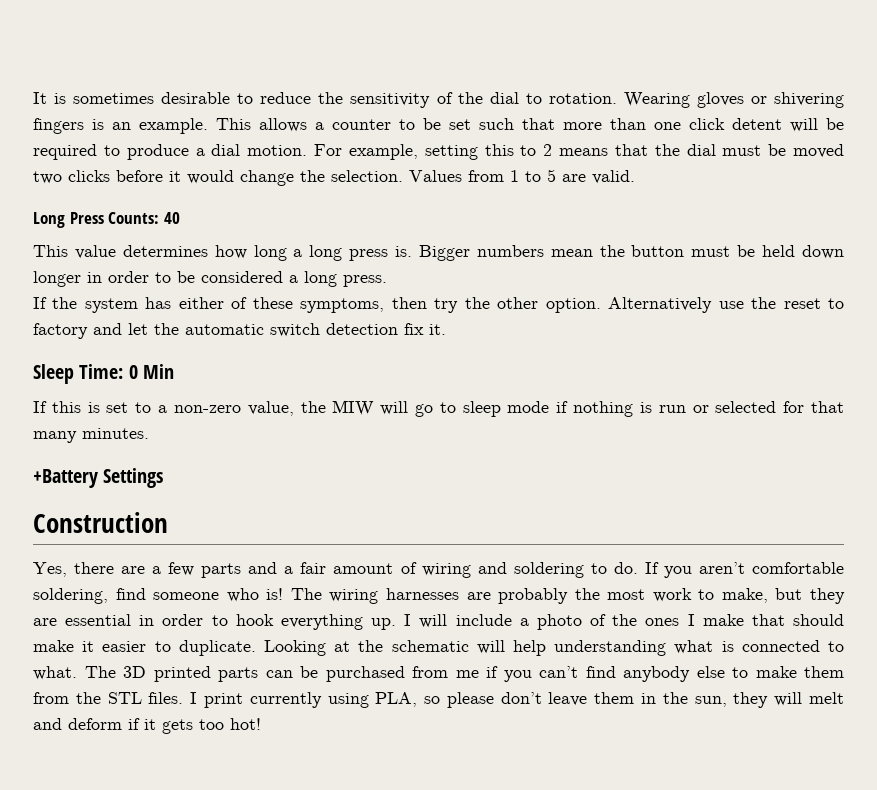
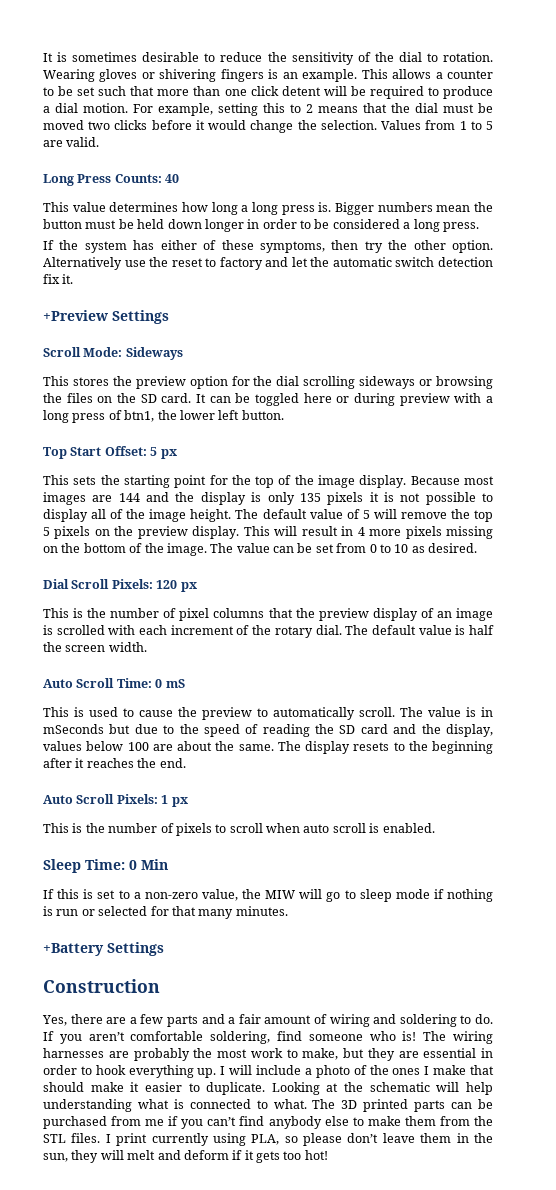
(446, 329) none -> [43,310,169,324] [43,347,183,360] [43,376,494,389] [43,393,494,406] [43,410,284,423] [43,446,177,459] [43,475,495,488] [43,492,493,505] [43,509,493,522] [43,526,493,539] [43,543,477,556] [43,579,197,592] [43,608,494,621] [43,625,494,638] [43,642,147,652] [43,678,185,688] [43,707,493,720] [43,724,493,737] [43,741,493,754] [43,758,186,768] [43,794,188,807] [43,823,435,836] // +Preview Settings // Scroll Mode: Sideways // This stores the preview option for the dial scrolling sideways or browsing the files on the SD card. It can be toggled here or during preview with a long press of btn1, the lower left button. // Top Start Offset: 5 px // This sets the starting point for the top of the image display. Because most images are 144 and the display is only 135 pixels it is not possible to display all of the image height. The default value of 5 will remove the top 5 pixels on the preview display. This will result in 4 more pixels missing on the bottom of the image. The value can be set from 0 to 10 as desired. // Dial Scroll Pixels: 120 px // This is the number of pixel columns that the preview display of an image is scrolled with each increment of the rotary dial. The default value is half the screen width. // Auto Scroll Time: 0 mS // This is used to cause the preview to automatically scroll. The value is in mSeconds but due to the speed of reading the SD card and the display, values below 100 are about the same. The display resets to the beginning after it reaches the end. // Auto Scroll Pixels: 1 px // This is the number of pixels to scroll when auto scroll is enabled.

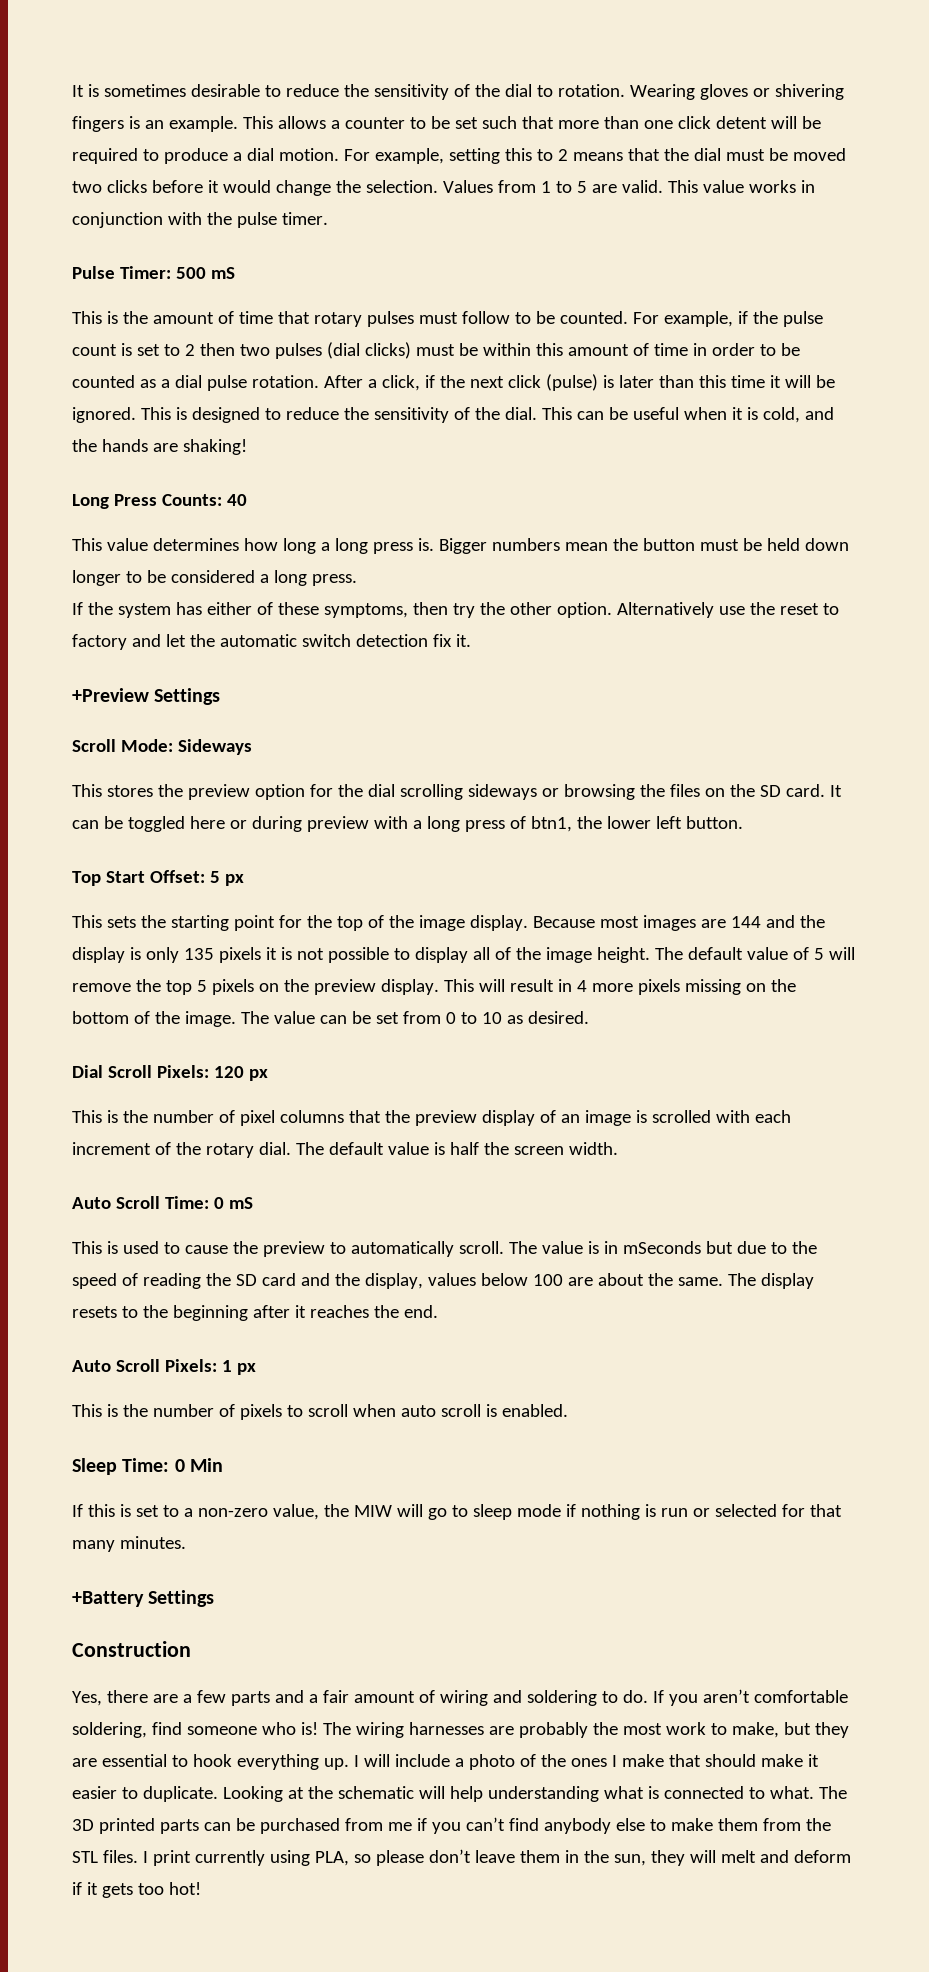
(100, 142) none -> [667,180,815,193] [72,212,328,228] [72,266,235,279] [72,311,823,327] [72,342,800,359] [72,374,835,391] [72,407,834,423] [72,439,247,455] This value works in conjunction with the pulse timer. // Pulse Timer: 500 mS // This is the amount of time that rotary pulses must follow to be counted. For example, if the pulse count is set to 2 then two pulses (dial clicks) must be within this amount of time in order to be counted as a dial pulse rotation. After a click, if the next click (pulse) is later than this time it will be ignored. This is designed to reduce the sensitivity of the dial. This can be useful when it is cold, and the hands are shaking!
[247,219,297,229] in order -> (121, 578) none
[481,1048,493,1058] [43,1065,77,1075] in order -> (167, 1760) none

